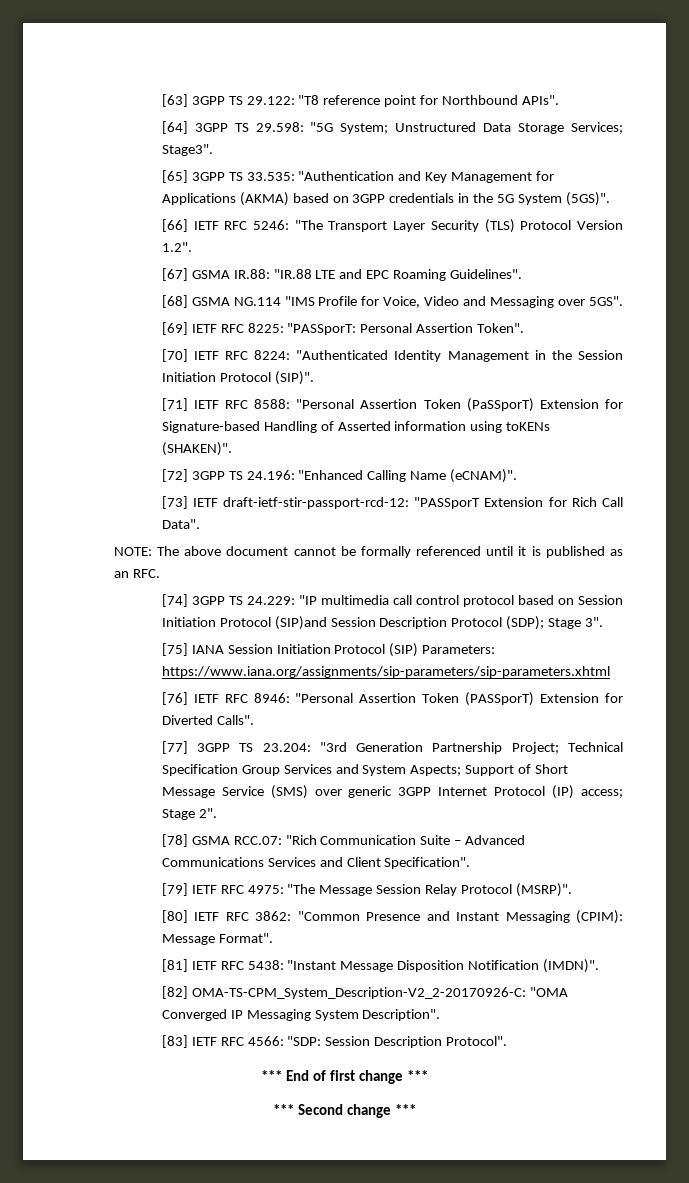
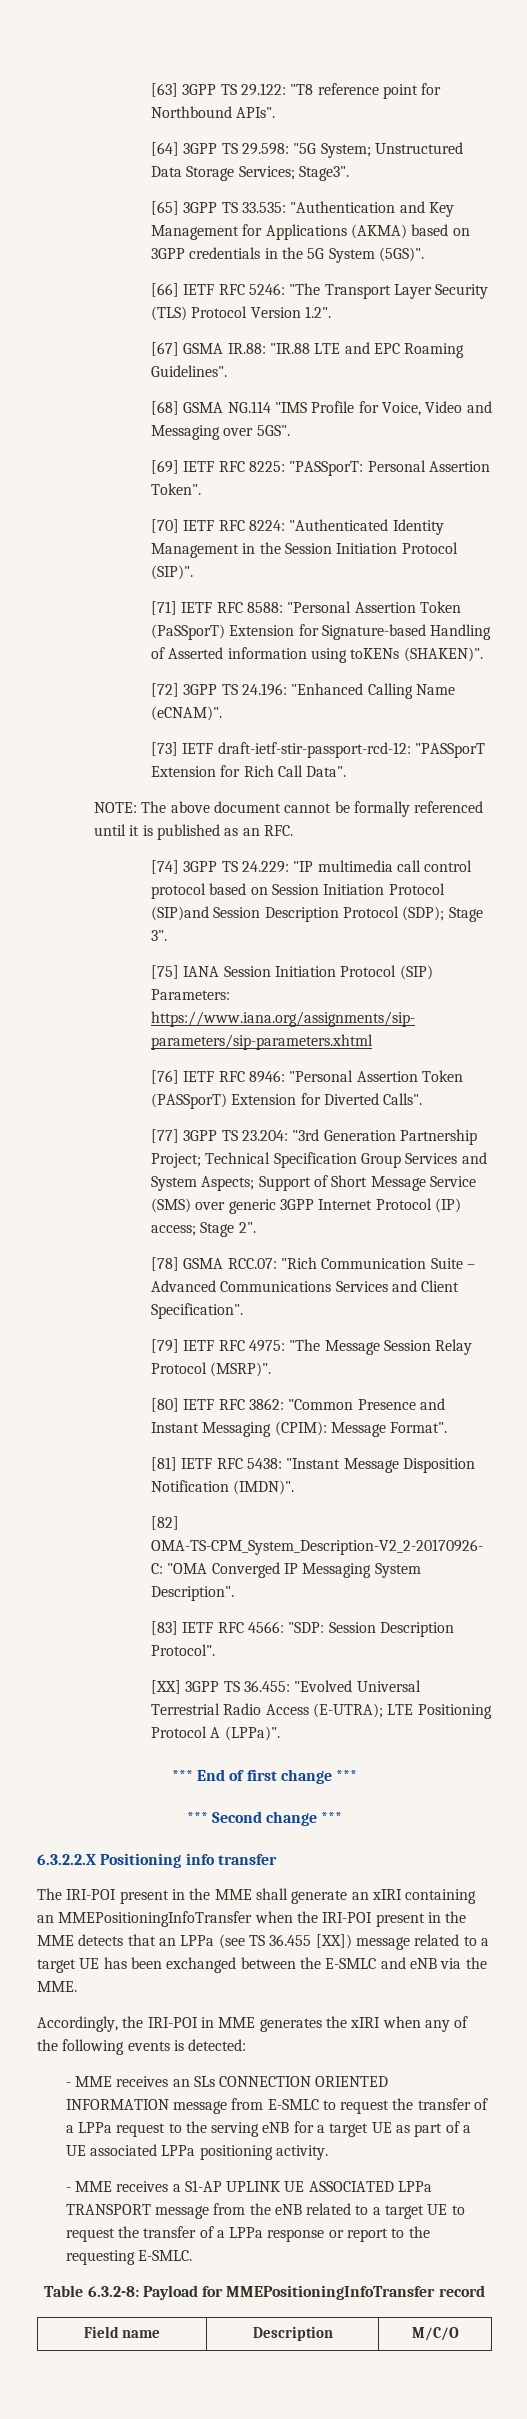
(508, 1041) none -> [151,1680,421,1694] [151,1703,492,1719] [151,1726,280,1741] // [XX] 3GPP TS 36.455: "Evolved Universal Terrestrial Radio Access (E-UTRA); LTE Positioning Protocol A (LPPa)".
(416, 1109) none -> [37,1853,277,1868] [37,1888,477,1904] [37,1911,467,1927] [37,1934,489,1950] [37,1957,487,1973] [37,1981,77,1992] [37,2016,469,2032] [37,2039,247,2055] [65,2076,389,2087] [65,2098,489,2114] [65,2121,472,2137] [65,2144,328,2160] [65,2180,433,2192] [65,2203,465,2219] [65,2226,430,2242] [65,2250,192,2265] [44,2285,485,2300] [83,2326,161,2338] [252,2326,333,2341] [411,2327,459,2341] // 6.3.2.2.X Positioning info transfer // The IRI-POI present in the MME shall generate an xIRI containing an MMEPositioningInfoTransfer when the IRI-POI present in the MME detects that an LPPa (see TS 36.455 [XX]) message related to a target UE has been exchanged between the E-SMLC and eNB via the MME. // Accordingly, the IRI-POI in MME generates the xIRI when any of the following events is detected: // - MME receives an SLs CONNECTION ORIENTED INFORMATION message from E-SMLC to request the transfer of a LPPa request to the serving eNB for a target UE as part of a UE associated LPPa positioning activity. // - MME receives a S1-AP UPLINK UE ASSOCIATED LPPa TRANSPORT message from the eNB related to a target UE to request the transfer of a LPPa response or report to the requesting E-SMLC. // Table 6.3.2-8: Payload for MMEPositioningInfoTransfer record // Field name | Description | M/C/O

